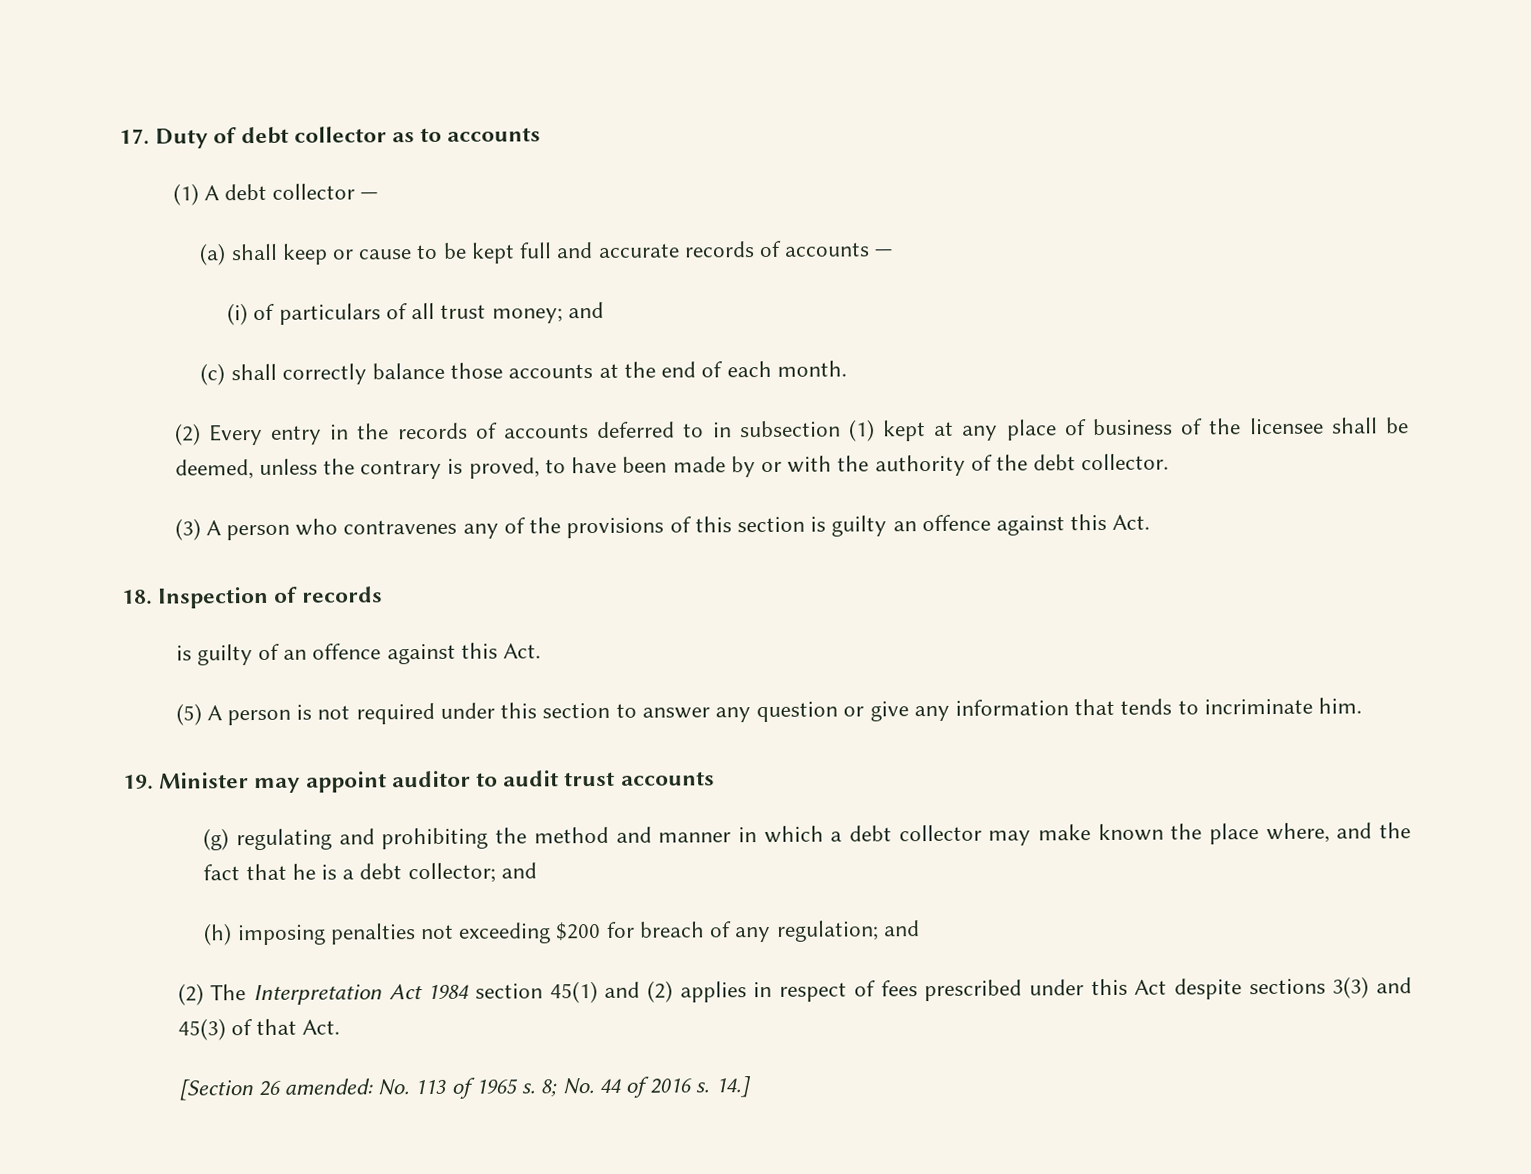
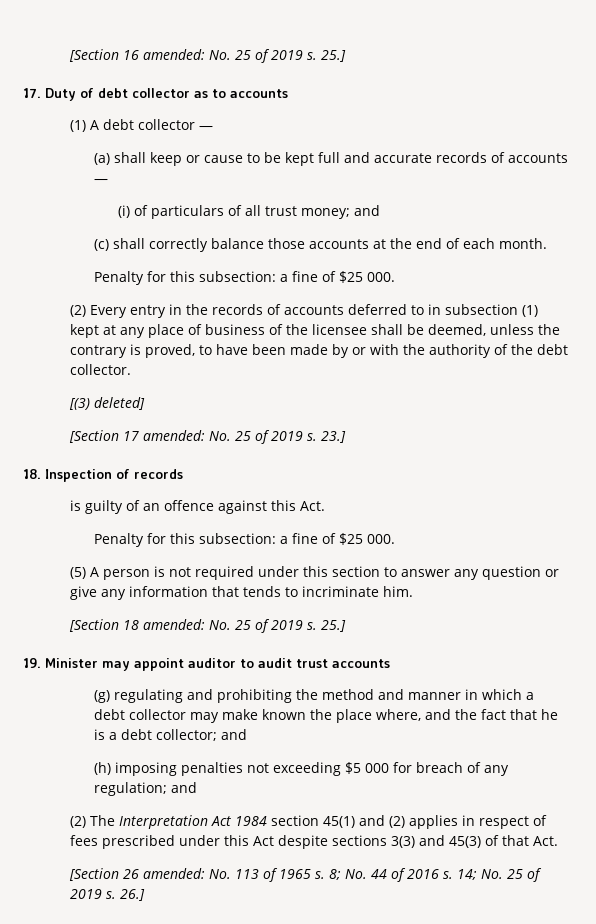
(119, 136) none -> [69,49,347,63] [Section 16 amended: No. 25 of 2019 s. 25.] //
(847, 368) none -> [94,271,396,285] // Penalty for this subsection: a fine of $25 000.
[174,513,1151,541] (3) A person who contravenes any of the provisions of this section is guilty an offence against this Act. -> [69,397,146,410] [69,430,347,444] [(3) deleted] // [Section 17 amended: No. 25 of 2019 s. 23.]
(542, 651) none -> [94,533,396,547] // Penalty for this subsection: a fine of $25 000.
(1363, 705) none -> [69,619,347,633] // [Section 18 amended: No. 25 of 2019 s. 25.]
[555,921,602,942] $200 -> [345,762,390,774] $5 000
[714,1076,752,1098] 14.] -> [457,868,543,882] [70,889,146,901] 14; No. 25 of 2019 s. 26.]

